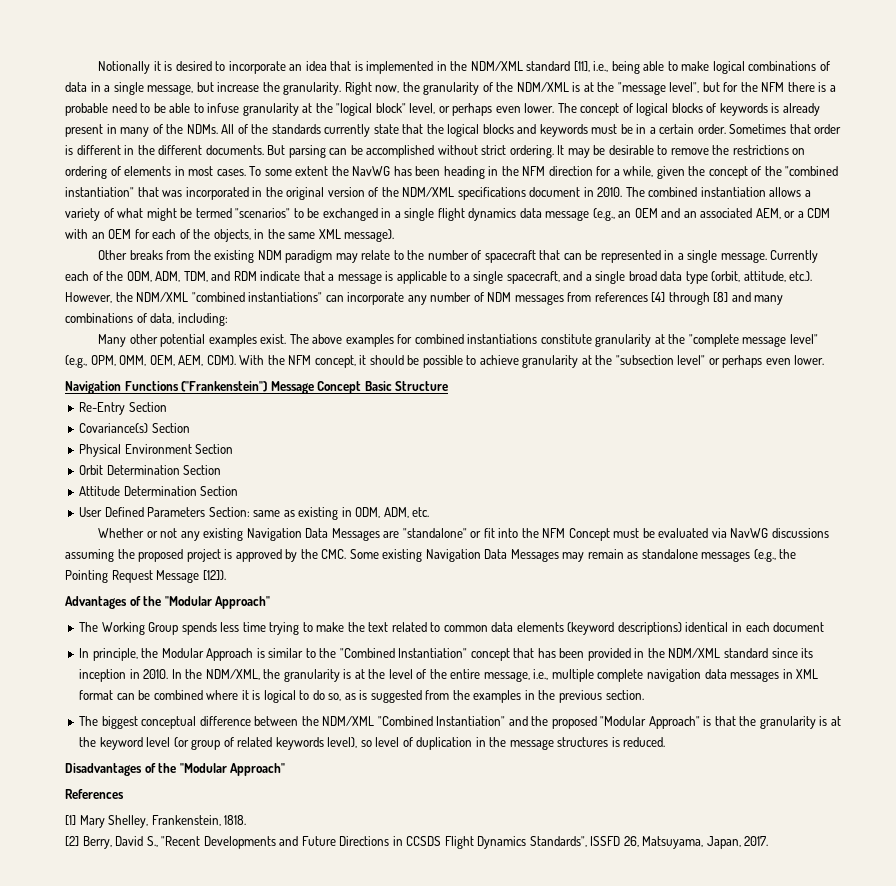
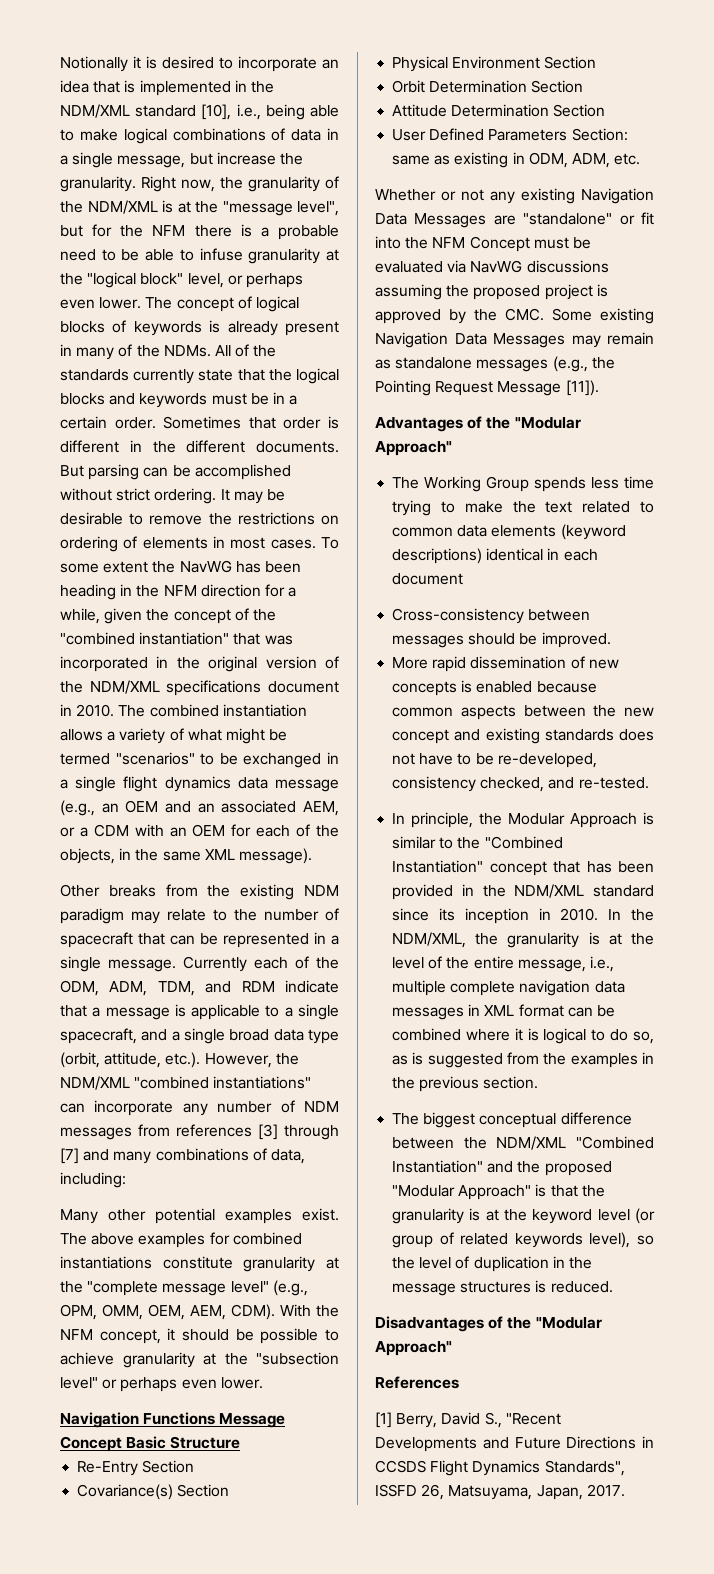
[573,61,590,72] [11], -> [201,104,232,120] [10],
[651,292,729,305] [4] through [8] -> [258,1124,339,1140] [60,1148,79,1164] [3] through [7]
[181,381,268,392] ("Frankenstein") -> (216, 1418) none
[202,570,226,580] [12]). -> [565,380,599,396] [11]).
(825, 627) none -> [392,608,591,624] [392,632,611,648] [392,656,619,672] [392,680,597,696] [392,705,654,720] [392,728,654,744] [392,753,597,768] [392,776,649,792] // Cross-consistency between messages should be improved. // More rapid dissemination of new concepts is enabled because common aspects between the new concept and existing standards does not have to be re-developed, consistency checked, and re-tested.
(372, 743) none -> [392,1257,416,1269] the
[79,815,247,828] [65,836,79,846] Mary Shelley, Frankenstein, 1818. // [2] -> (392, 1420) none

